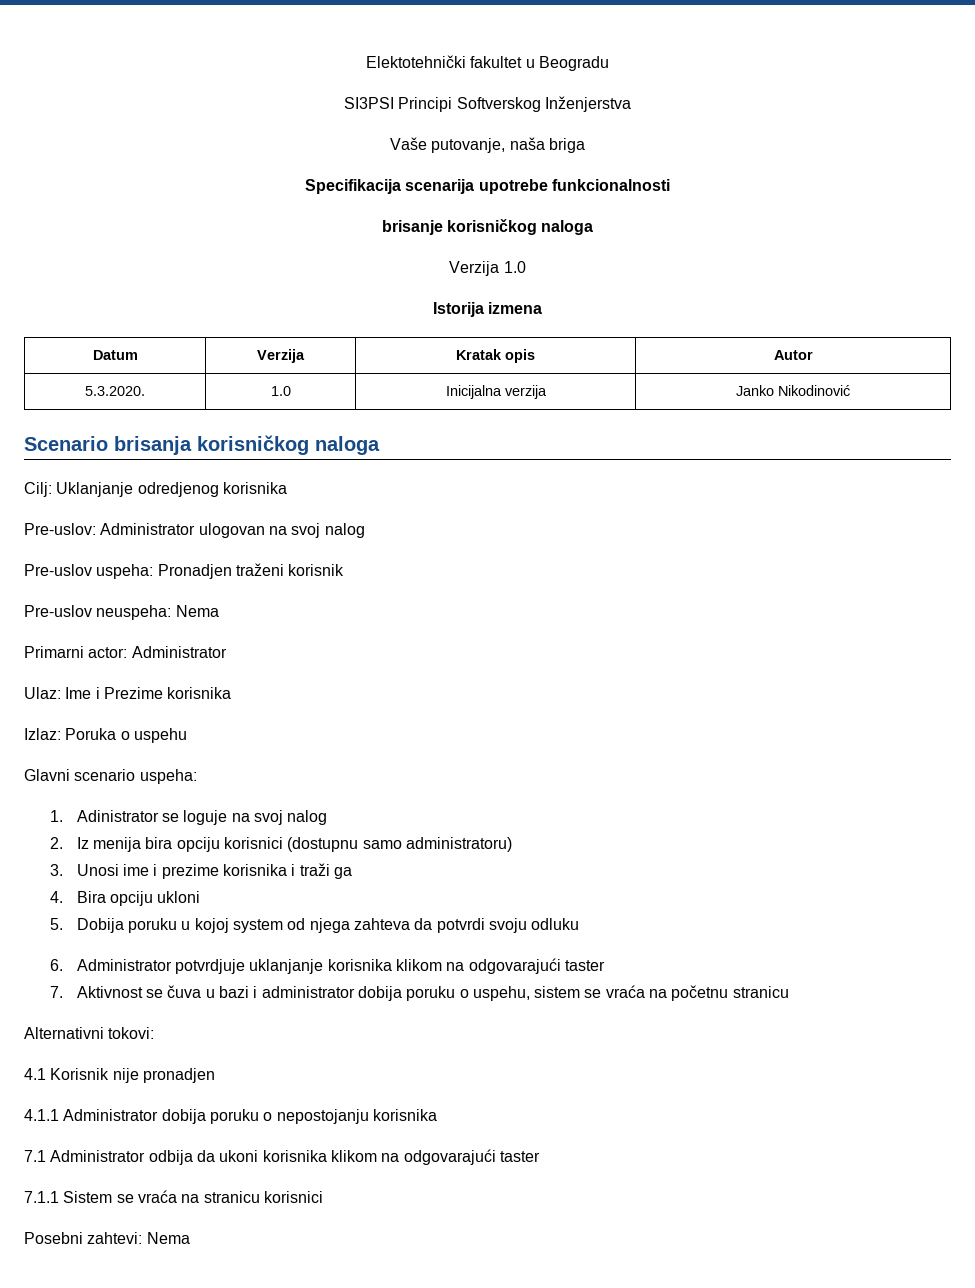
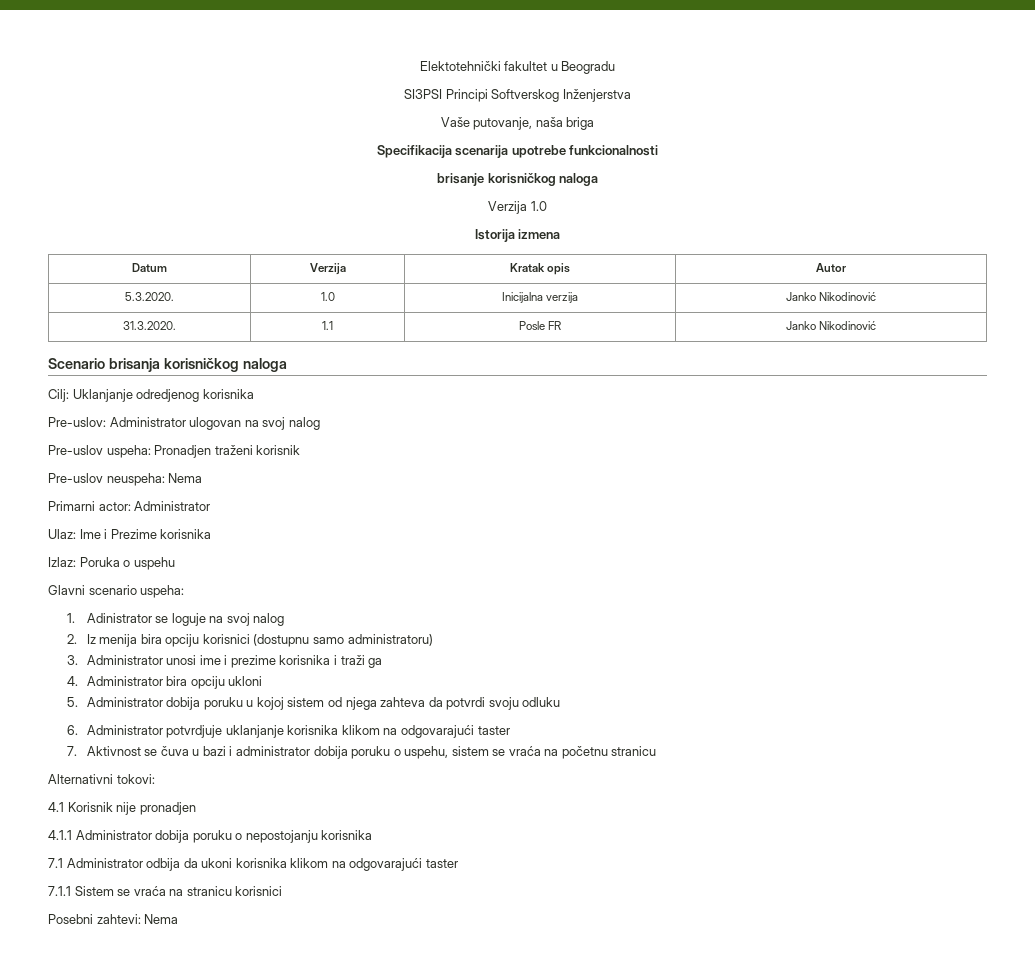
(850, 390) none -> [123,321,176,330] [322,321,333,330] [518,321,562,330] [785,321,877,330] // 31.3.2020. | 1.1 | Posle FR | Janko Nikodinović
[76,864,119,876] Unosi -> [86,655,197,665] Administrator unosi
[76,891,106,903] Bira -> [86,676,188,686] Administrator bira
[76,918,124,933] Dobija -> [86,697,201,710] Administrator dobija
[232,919,283,933] system -> [287,697,325,707] sistem

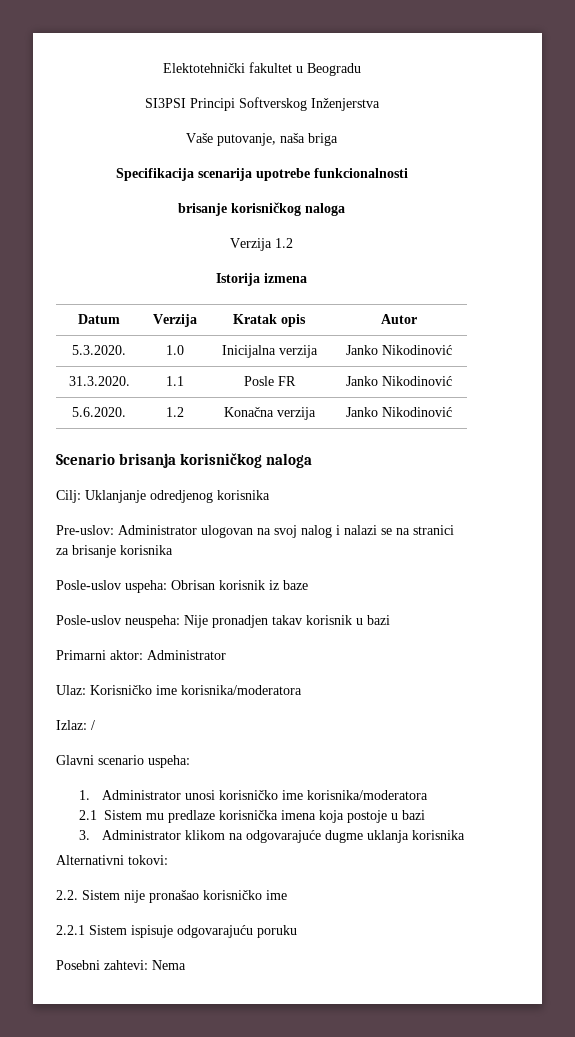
[530,201,547,211] 1.0 -> [275,238,293,248] 1.2
(877, 325) none -> [72,407,126,417] [165,407,184,417] [223,407,316,420] [345,407,452,417] // 5.6.2020. | 1.2 | Konačna verzija | Janko Nikodinović
[48,445,301,458] [48,473,203,486] // Pre-uslov uspeha: Pronadjen traženi korisnik // Pre-uslov neuspeha: Nema -> [336,525,454,535] [56,545,173,558] [56,580,308,593] [56,615,390,628] i nalazi se na stranici za brisanje korisnika // Posle-uslov uspeha: Obrisan korisnik iz baze // Posle-uslov neuspeha: Nije pronadjen takav korisnik u bazi
[98,502,131,511] actor: -> [110,650,143,660] aktor:
[79,529,212,539] [48,557,175,570] [48,585,185,598] [67,613,285,626] [67,634,433,647] [67,655,383,668] [67,676,263,689] [67,697,561,710] [67,725,510,738] [67,746,657,759] [48,774,155,784] [48,802,196,815] [48,830,373,843] [48,858,458,871] [48,886,283,896] Ime i Prezime korisnika // Izlaz: Poruka o uspehu // Glavni scenario uspeha: // 1. Adinistrator se loguje na svoj nalog // 2. Iz menija bira opciju korisnici (dostupnu samo administratoru) // 3. Administrator unosi ime i prezime korisnika i traži ga // 4. Administrator bira opciju ukloni // 5. Administrator dobija poruku u kojoj sistem od njega zahteva da potvrdi svoju odluku // 6. Administrator potvrdjuje uklanjanje korisnika klikom na odgovarajući taster // 7. Aktivnost se čuva u bazi i administrator dobija poruku o uspehu, sistem se vraća na početnu stranicu // Alternativni tokovi: // 4.1 Korisnik nije pronadjen // 4.1.1 Administrator dobija poruku o nepostojanju korisnika // 7.1 Administrator odbija da ukoni korisnika klikom na odgovarajući taster // 7.1.1 Sistem se vraća na stranicu korisnici -> [90,685,302,695] [56,720,95,730] [56,755,190,768] [79,790,429,800] [79,810,426,823] [79,830,466,843] [56,855,168,865] [56,890,287,903] [56,925,297,938] Korisničko ime korisnika/moderatora // Izlaz: / // Glavni scenario uspeha: // 1. Administrator unosi korisničko ime korisnika/moderatora // 2.1 Sistem mu predlaze korisnička imena koja postoje u bazi // 3. Administrator klikom na odgovarajuće dugme uklanja korisnika // Alternativni tokovi: // 2.2. Sistem nije pronašao korisničko ime // 2.2.1 Sistem ispisuje odgovarajuću poruku

